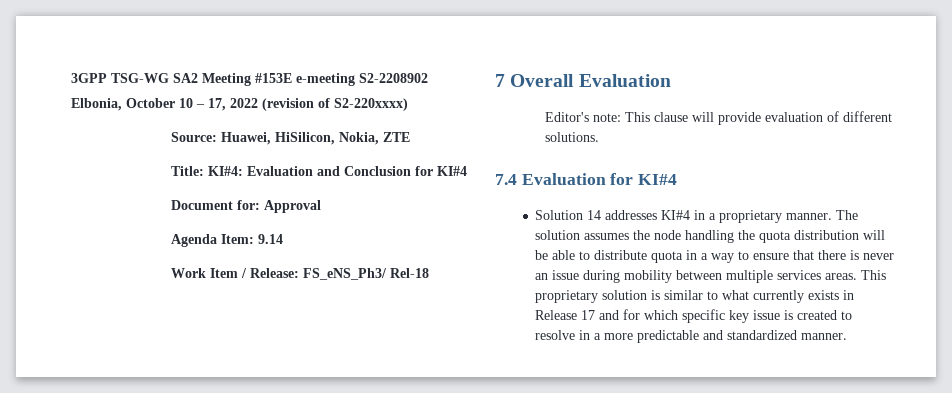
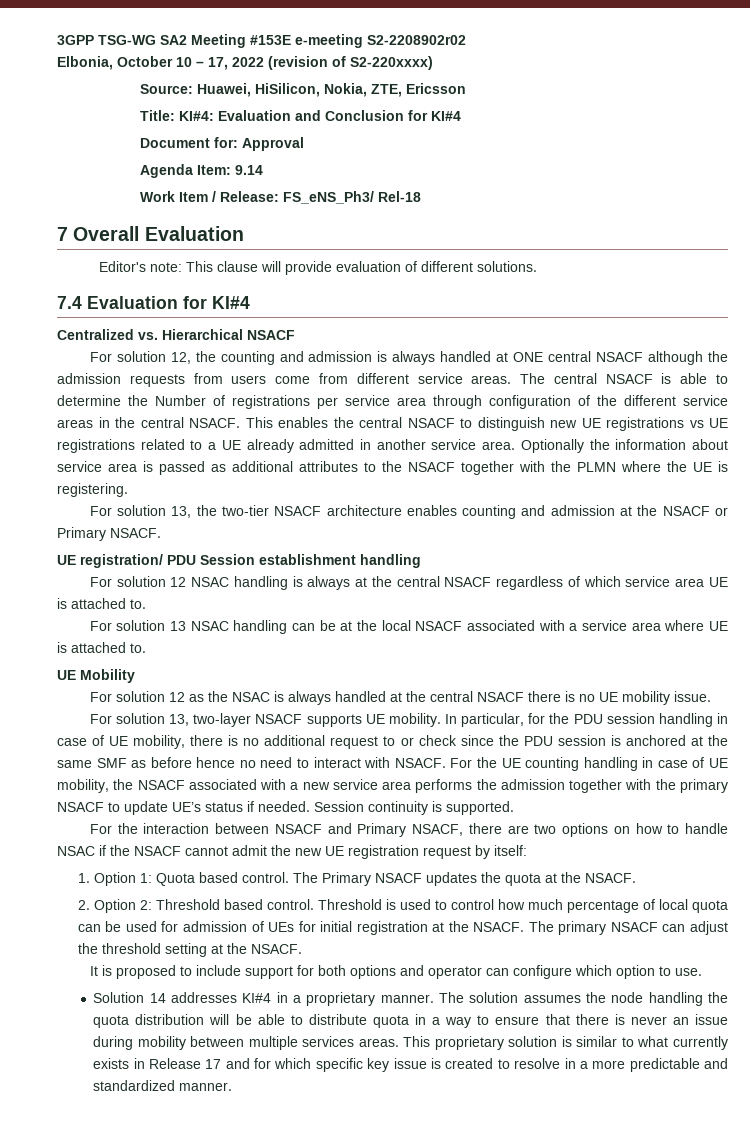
[359,73,428,83] S2-2208902 -> [367,35,466,45] S2-2208902r02
[382,132,410,142] ZTE -> [371,83,467,97] ZTE, Ericsson
(678, 179) none -> [57,329,295,340] [89,351,728,365] [57,373,729,387] [57,395,728,409] [57,417,728,431] [57,439,728,453] [57,461,728,475] [57,483,128,497] [89,505,728,519] [57,527,161,541] [57,554,421,568] [89,576,728,590] [57,598,146,609] [89,620,728,634] [57,642,146,653] [57,669,135,683] [89,691,711,705] [89,713,728,727] [57,735,728,749] [57,757,728,771] [57,779,728,793] [57,801,514,815] [89,823,728,837] [57,845,527,859] [77,872,636,886] [77,899,728,913] [77,921,729,935] [77,943,302,957] [89,965,702,979] // Centralized vs. Hierarchical NSACF // For solution 12, the counting and admission is always handled at ONE central NSACF although the admission requests from users come from different service areas. The central NSACF is able to determine the Number of registrations per service area through configuration of the different service areas in the central NSACF. This enables the central NSACF to distinguish new UE registrations vs UE registrations related to a UE already admitted in another service area. Optionally the information about service area is passed as additional attributes to the NSACF together with the PLMN where the UE is registering. // For solution 13, the two-tier NSACF architecture enables counting and admission at the NSACF or Primary NSACF. // UE registration/ PDU Session establishment handling // For solution 12 NSAC handling is always at the central NSACF regardless of which service area UE is attached to. // For solution 13 NSAC handling can be at the local NSACF associated with a service area where UE is attached to. // UE Mobility // For solution 12 as the NSAC is always handled at the central NSACF there is no UE mobility issue. // For solution 13, two-layer NSACF supports UE mobility. In particular, for the PDU session handling in case of UE mobility, there is no additional request to or check since the PDU session is anchored at the same SMF as before hence no need to interact with NSACF. For the UE counting handling in case of UE mobility, the NSACF associated with a new service area performs the admission together with the primary NSACF to update UE’s status if needed. Session continuity is supported. // For the interaction between NSACF and Primary NSACF, there are two options on how to handle NSAC if the NSACF cannot admit the new UE registration request by itself: // 1. Option 1: Quota based control. The Primary NSACF updates the quota at the NSACF. // 2. Option 2: Threshold based control. Threshold is used to control how much percentage of local quota can be used for admission of UEs for initial registration at the NSACF. The primary NSACF can adjust the threshold setting at the NSACF. // It is proposed to include support for both options and operator can configure which option to use.

